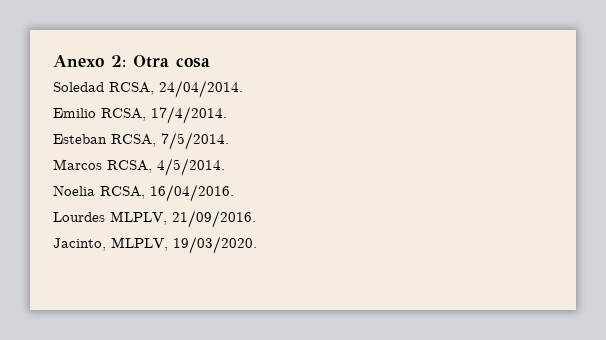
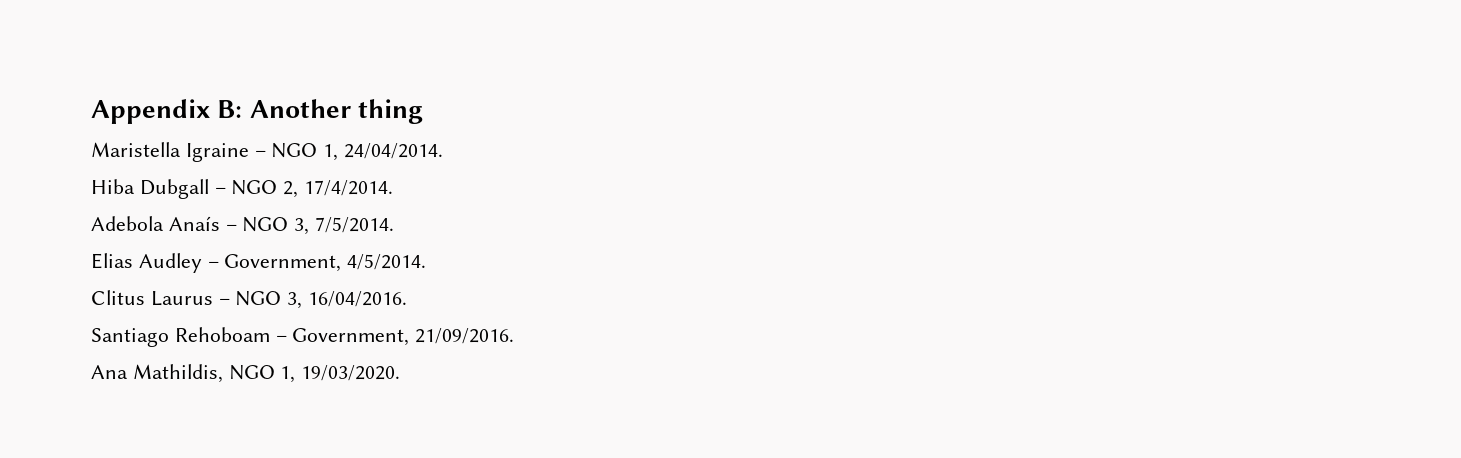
[53,55,210,68] [53,80,243,98] [53,106,227,124] [53,132,229,150] [53,158,225,176] [53,184,234,202] [53,210,256,228] [53,237,168,251] Anexo 2: Otra cosa // Soledad RCSA, 24/04/2014. // Emilio RCSA, 17/4/2014. // Esteban RCSA, 7/5/2014. // Marcos RCSA, 4/5/2014. // Noelia RCSA, 16/04/2016. // Lourdes MLPLV, 21/09/2016. // Jacinto, MLPLV, -> [91,99,423,124] [91,142,444,162] [91,179,394,199] [91,216,395,235] [91,253,427,273] [91,290,408,309] [91,327,515,347] [91,364,296,383] Appendix B: Another thing // Maristella Igraine – NGO 1, 24/04/2014. // Hiba Dubgall – NGO 2, 17/4/2014. // Adebola Anaís – NGO 3, 7/5/2014. // Elias Audley – Government, 4/5/2014. // Clitus Laurus – NGO 3, 16/04/2016. // Santiago Rehoboam – Government, 21/09/2016. // Ana Mathildis, NGO 1,

